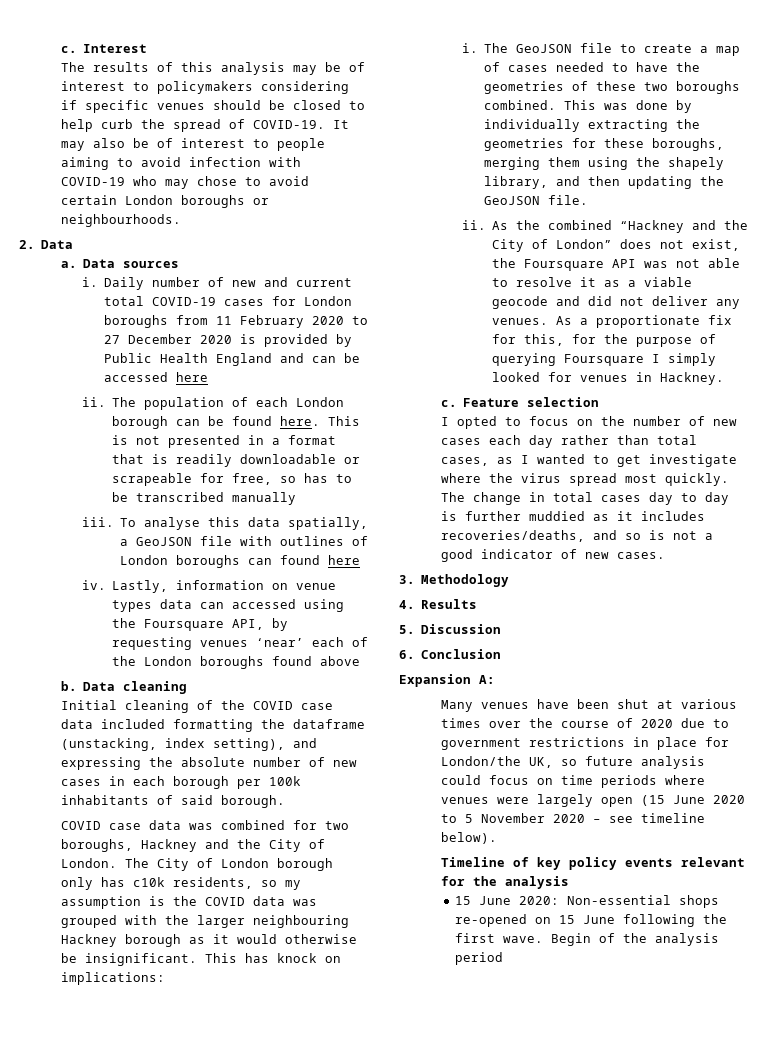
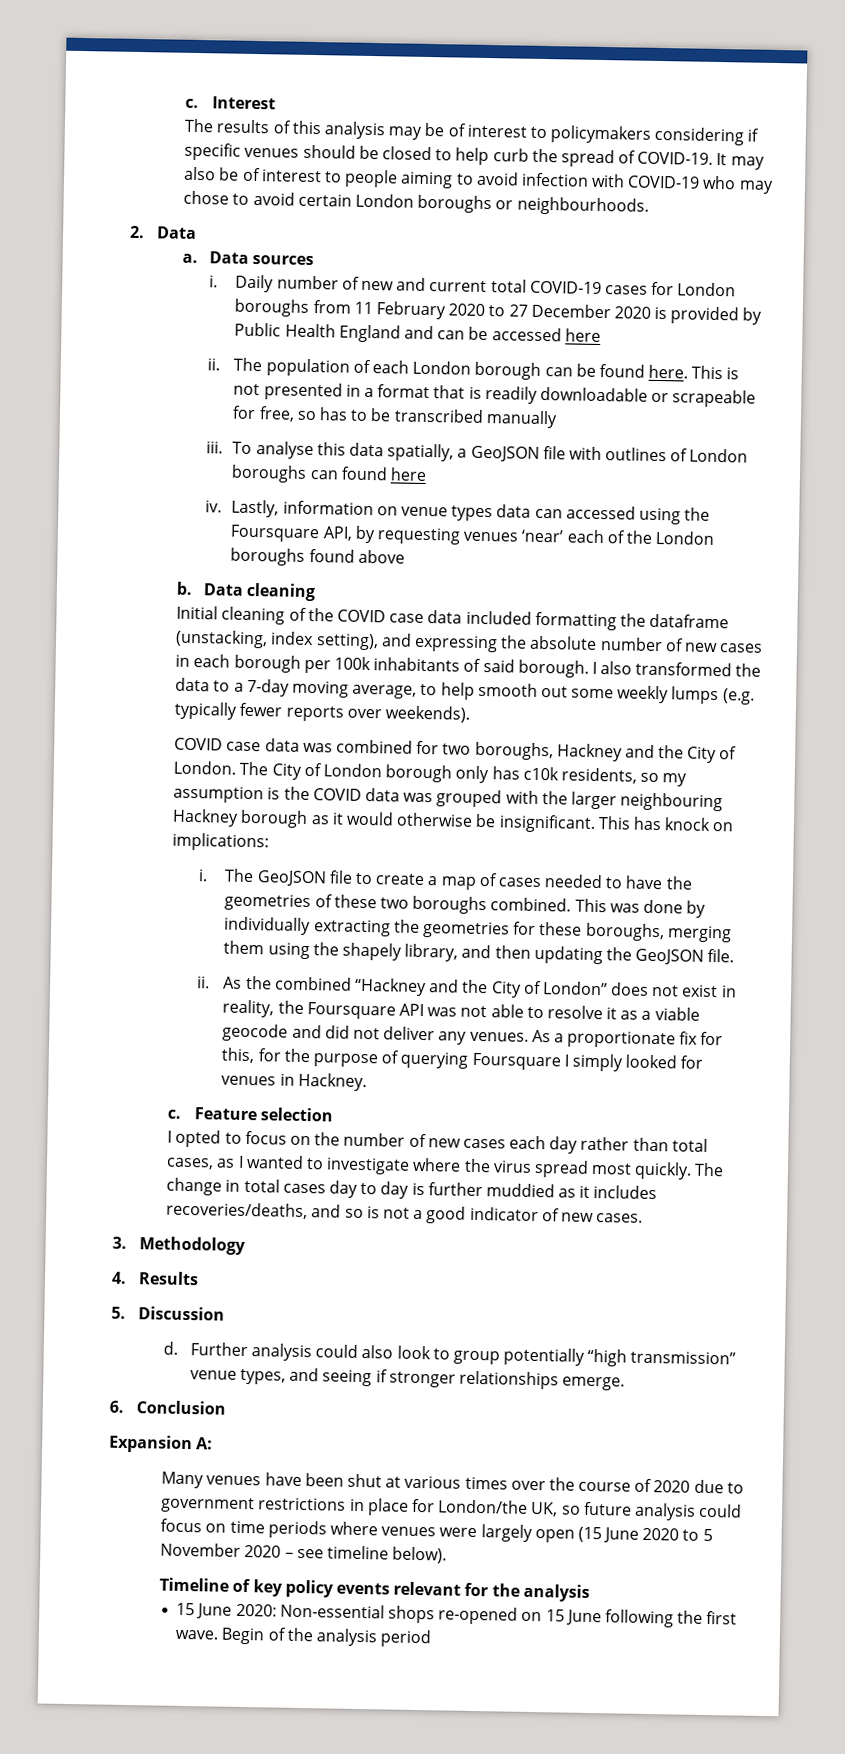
(286, 801) none -> [591,661,762,677] [175,677,755,705] [174,701,470,723] I also transformed the data to a 7-day moving average, to help smooth out some weekly lumps (e.g. typically fewer reports over weekends).
[692,239,741,251] exist, -> [681,984,737,998] [222,999,275,1018] exist in reality,
[617,455,642,467] get -> (324, 1164) none
(502, 629) none -> [163,1341,737,1367] [189,1367,626,1391] // d. Further analysis could also look to group potentially “high transmission” venue types, and seeing if stronger relationships emerge.

